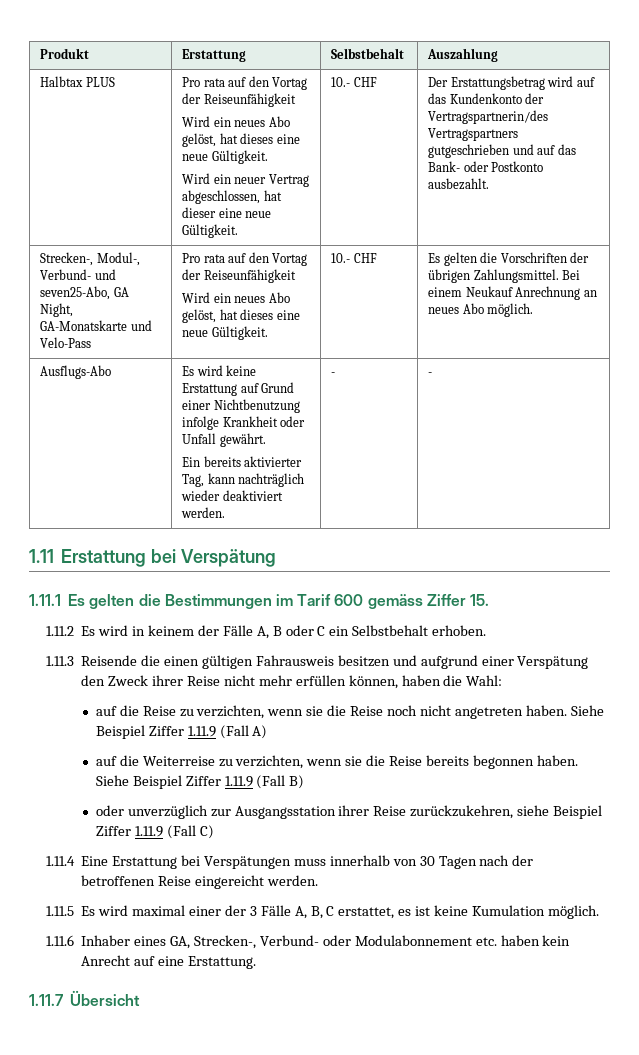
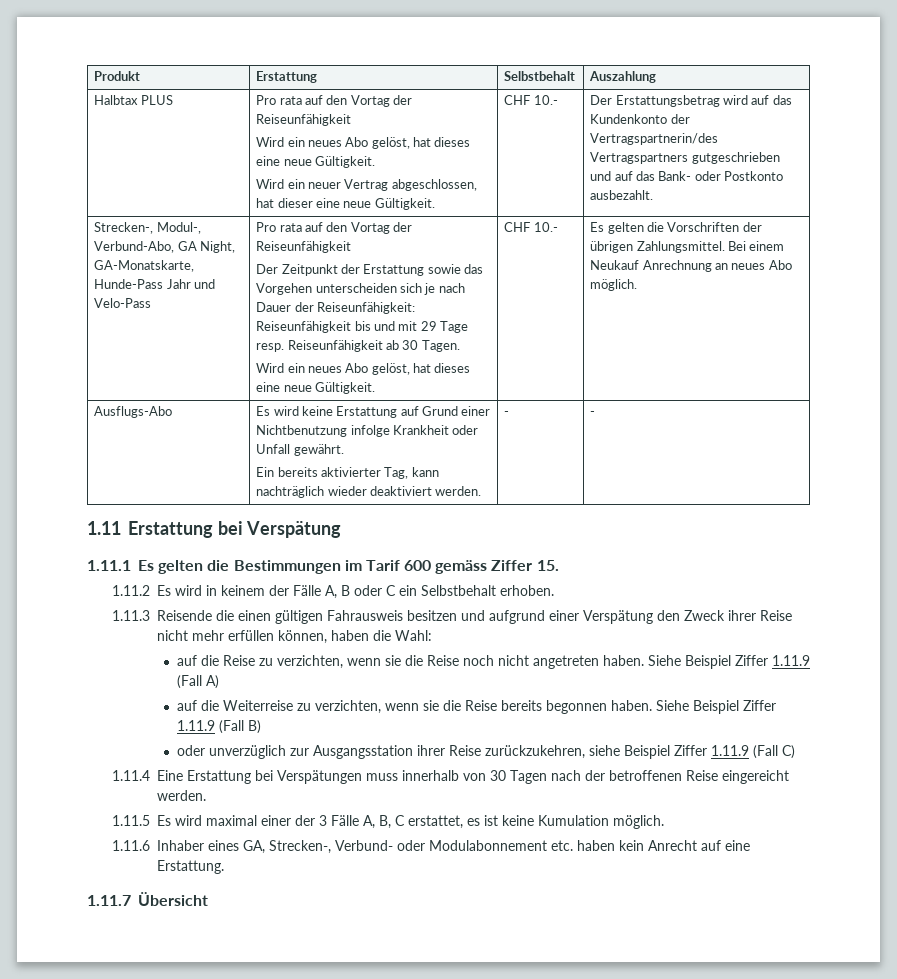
[331,77,377,87] 10.- CHF -> [504,95,558,105] CHF 10.-
[40,269,116,280] [40,286,129,300] [40,303,74,317] [40,320,128,331] Verbund- und seven25-Abo, GA Night, GA-Monatskarte -> [94,241,235,253] [94,260,195,272] [94,279,191,289] Verbund-Abo, GA Night, GA-Monatskarte, Hunde-Pass Jahr
(296, 276) none -> [256,264,484,276] [256,283,465,295] [256,302,415,314] [256,321,469,333] [256,340,460,352] // Der Zeitpunkt der Erstattung sowie das Vorgehen unterscheiden sich je nach Dauer der Reiseunfähigkeit: Reiseunfähigkeit bis und mit 29 Tage resp. Reiseunfähigkeit ab 30 Tagen.
[331,253,377,263] 10.- CHF -> [504,222,558,232] CHF 10.-

